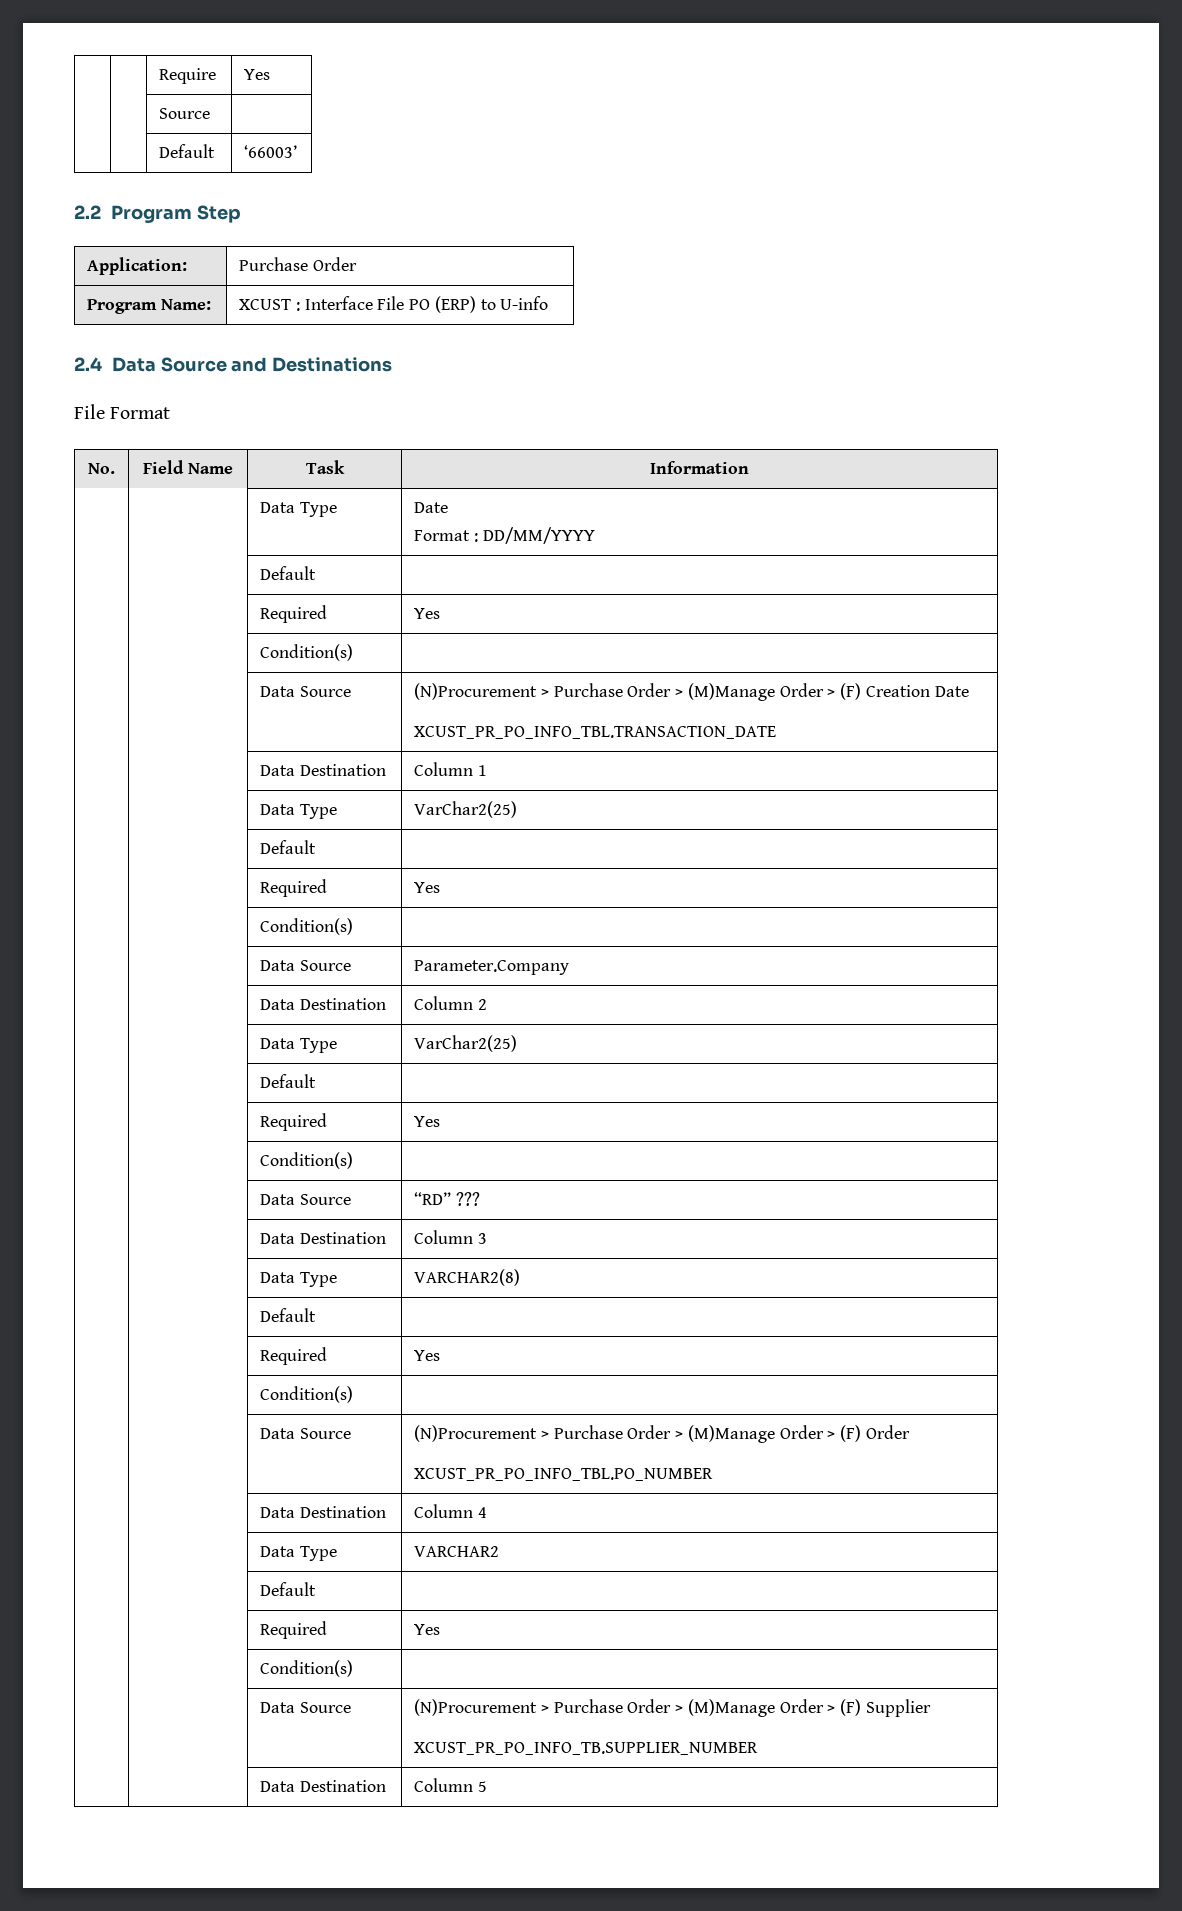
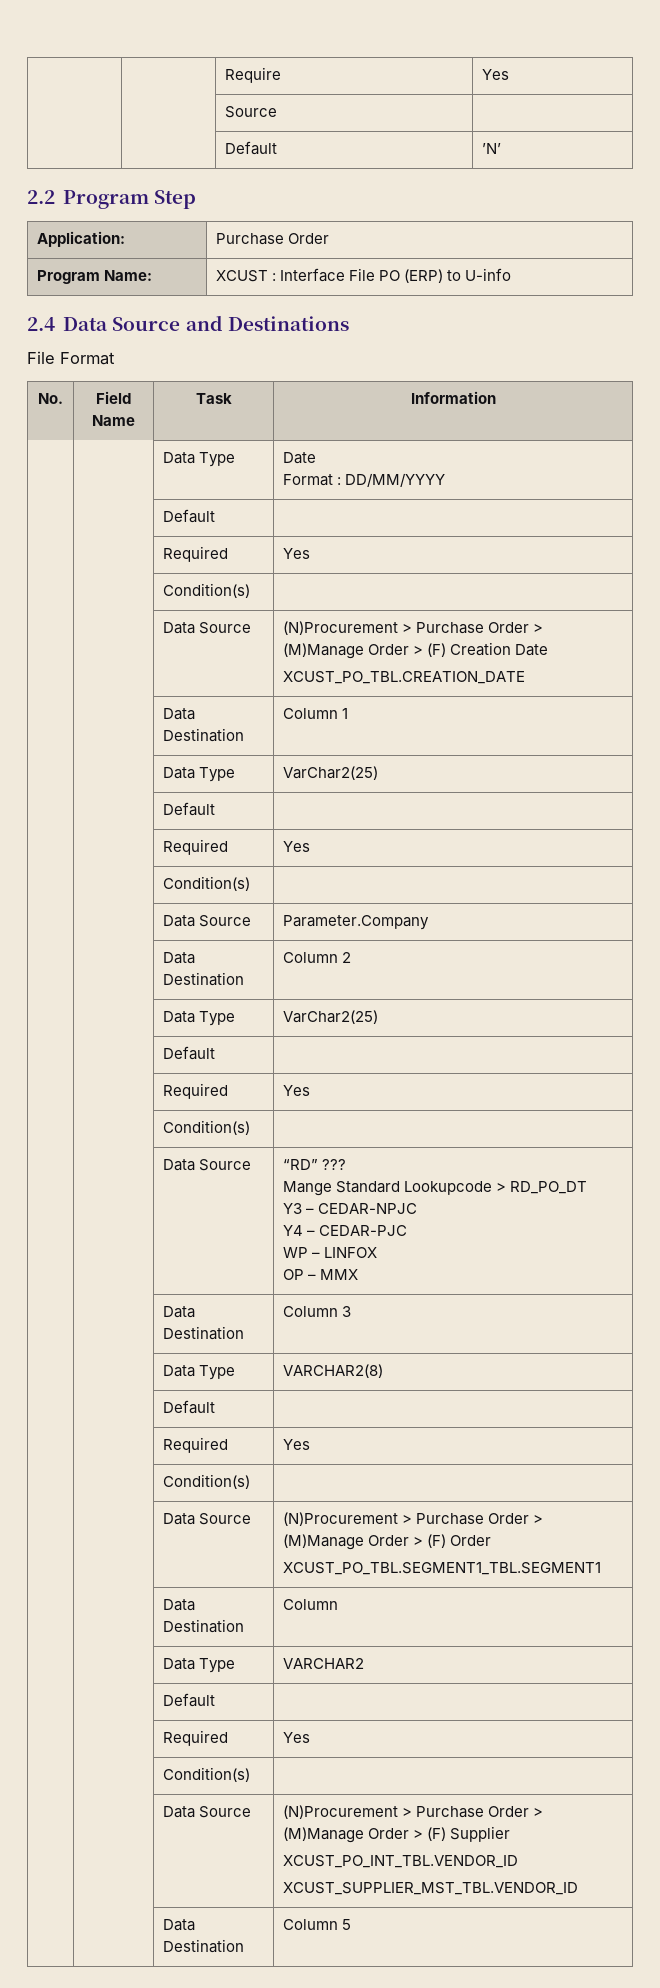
[244,145,298,158] ‘66003’ -> [482,143,502,154] ’N’
[414,726,777,739] XCUST_PR_PO_INFO_TBL.TRANSACTION_DATE -> [283,671,526,684] XCUST_PO_TBL.CREATION_DATE
(480, 1199) none -> [283,1181,588,1196] [283,1203,418,1214] [283,1225,408,1236] [283,1247,378,1258] [283,1269,359,1280] // Mange Standard Lookupcode > RD_PO_DT // Y3 – CEDAR-NPJC // Y4 – CEDAR-PJC // WP – LINFOX // OP – MMX
[414,1468,714,1481] [260,1506,386,1518] [414,1504,487,1518] XCUST_PR_PO_INFO_TBL.PO_NUMBER // | | Data Destination | Column 4 -> [283,1562,602,1575] [163,1599,196,1611] [163,1619,245,1633] [283,1599,339,1610] XCUST_PO_TBL.SEGMENT1_TBL.SEGMENT1 // | | Data Destination | Column
[414,1742,759,1755] XCUST_PR_PO_INFO_TB.SUPPLIER_NUMBER -> [283,1855,519,1868] [283,1882,579,1895] XCUST_PO_INT_TBL.VENDOR_ID // XCUST_SUPPLIER_MST_TBL.VENDOR_ID

